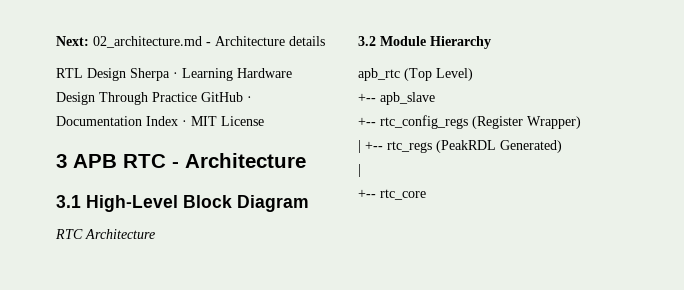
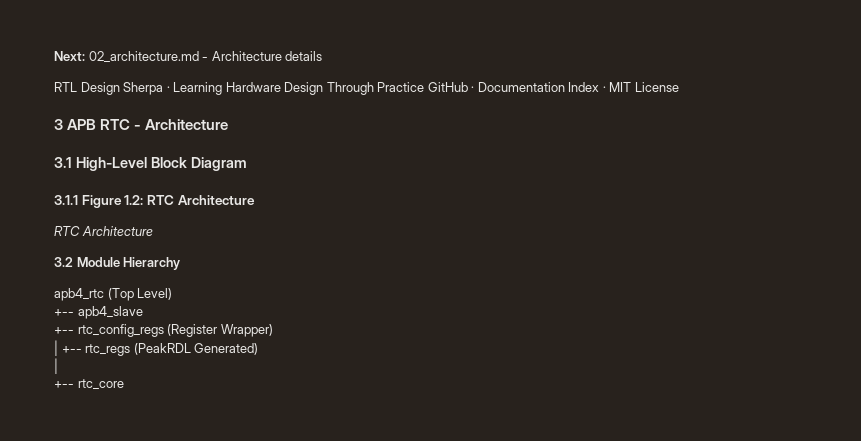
(309, 203) none -> [54,195,255,208] // 3.1.1 Figure 1.2: RTC Architecture
[358,68,400,81] apb_rtc -> [54,288,104,301] apb4_rtc
[380,92,435,105] apb_slave -> [77,306,143,319] apb4_slave

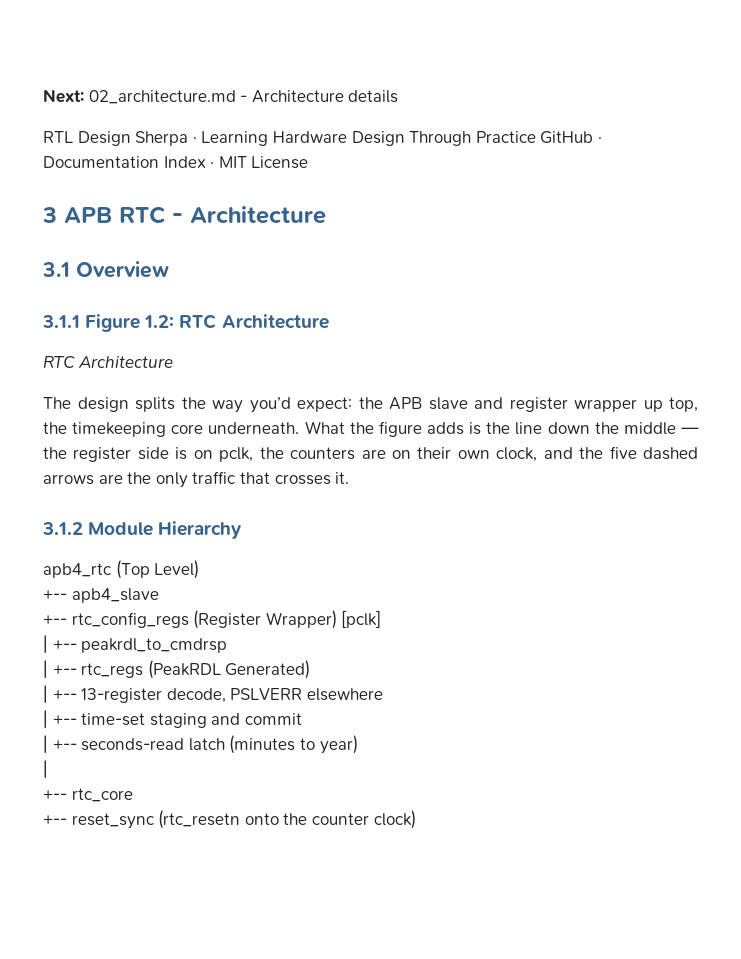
[75,157,247,171] High-Level Block Diagram -> [76,261,169,278] Overview
[54,257,73,267] 3.2 -> [43,397,698,413] [43,421,700,437] [43,446,698,462] [43,471,350,488] [42,522,83,535] The design splits the way you’d expect: the APB slave and register wrapper up top, the timekeeping core underneath. What the figure adds is the line down the middle — the register side is on pclk, the counters are on their own clock, and the five dashed arrows are the only traffic that crosses it. // 3.1.2
(273, 330) none -> [341,610,382,628] [43,635,228,653] [pclk] // | +-- peakrdl_to_cmdrsp
[54,379,124,390] // +-- rtc_core -> [52,688,383,703] [43,710,302,728] [43,735,358,754] [43,760,48,778] [43,788,133,802] [43,810,416,829] +-- 13-register decode, PSLVERR elsewhere // | +-- time-set staging and commit // | +-- seconds-read latch (minutes to year) // | // +-- rtc_core // +-- reset_sync (rtc_resetn onto the counter clock)

